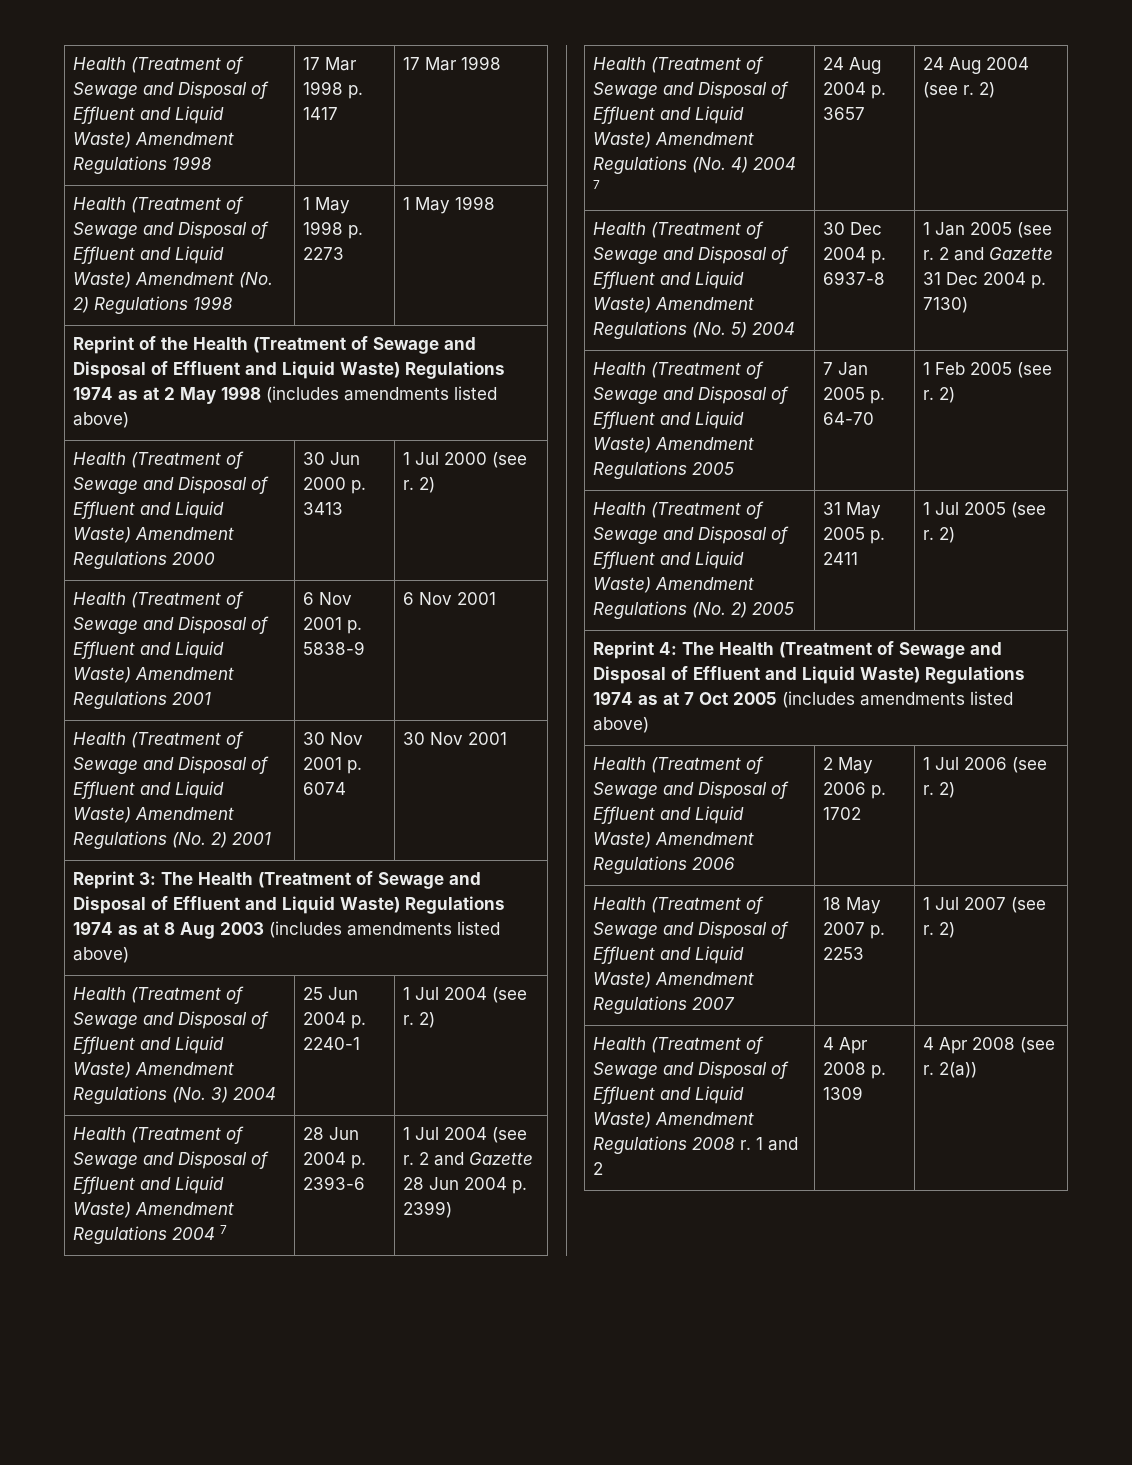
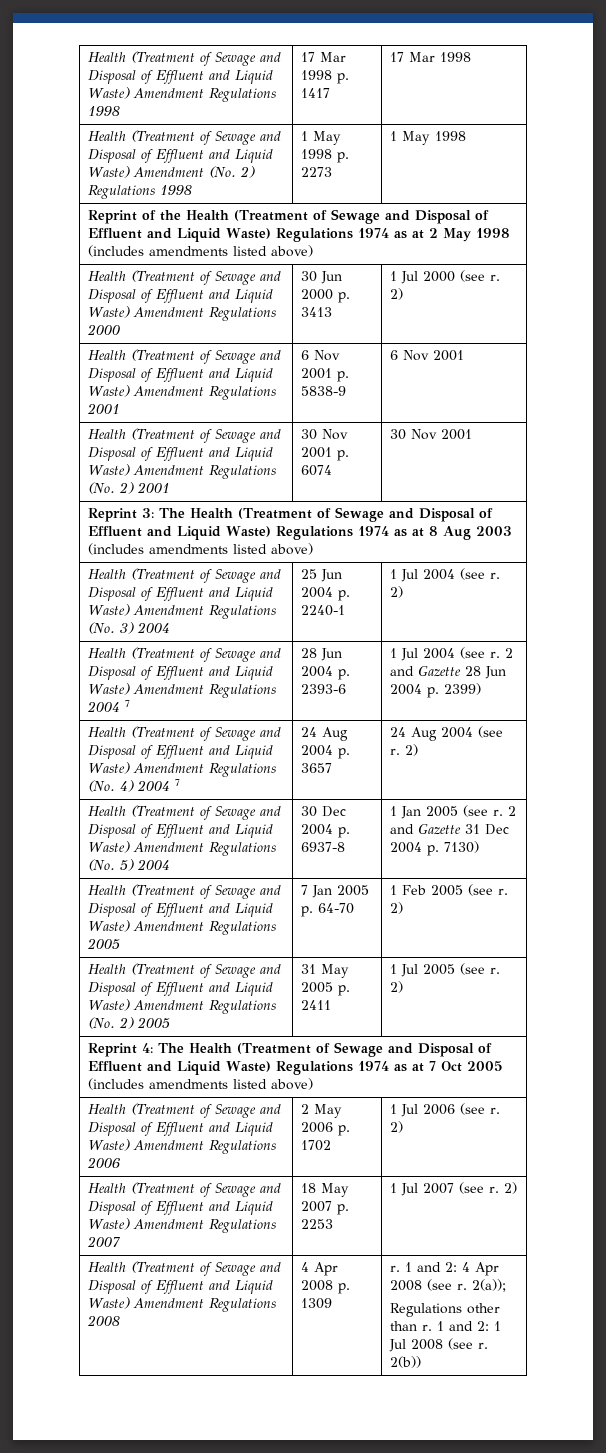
[740,1137,799,1151] [593,1162,604,1175] r. 1 and 2 -> (121, 1320) none
(864, 1093) none -> [390,1262,458,1272] r. 1 and 2:
[939,1062,978,1078] 2(a)) -> [472,1279,507,1292] [390,1303,501,1317] [390,1321,502,1331] [389,1338,489,1352] [390,1356,422,1368] 2(a)); // Regulations other than r. 1 and 2: 1 Jul 2008 (see r. 2(b))

